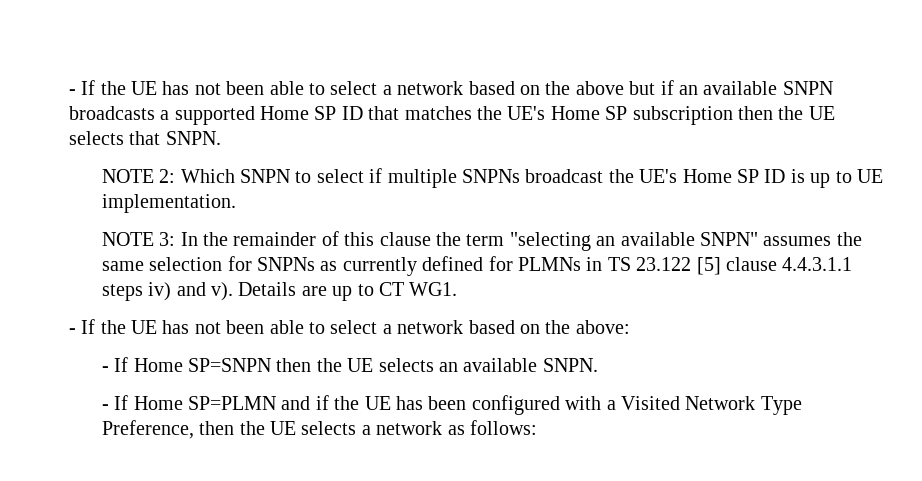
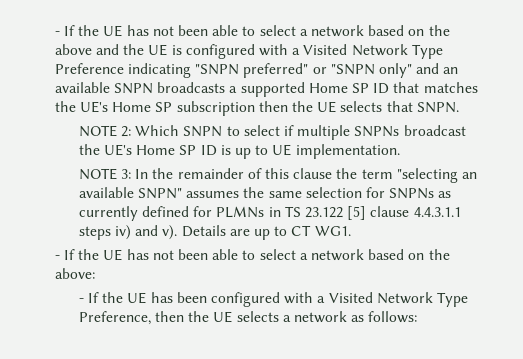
[629,80,674,95] but if -> [96,44,443,59] [54,63,440,78] and the UE is configured with a Visited Network Type Preference indicating "SNPN preferred" or "SNPN only" and
[133,358,598,372] [101,395,329,410] Home SP=SNPN then the UE selects an available SNPN. // - If Home SP=PLMN and if -> (100, 297) none

